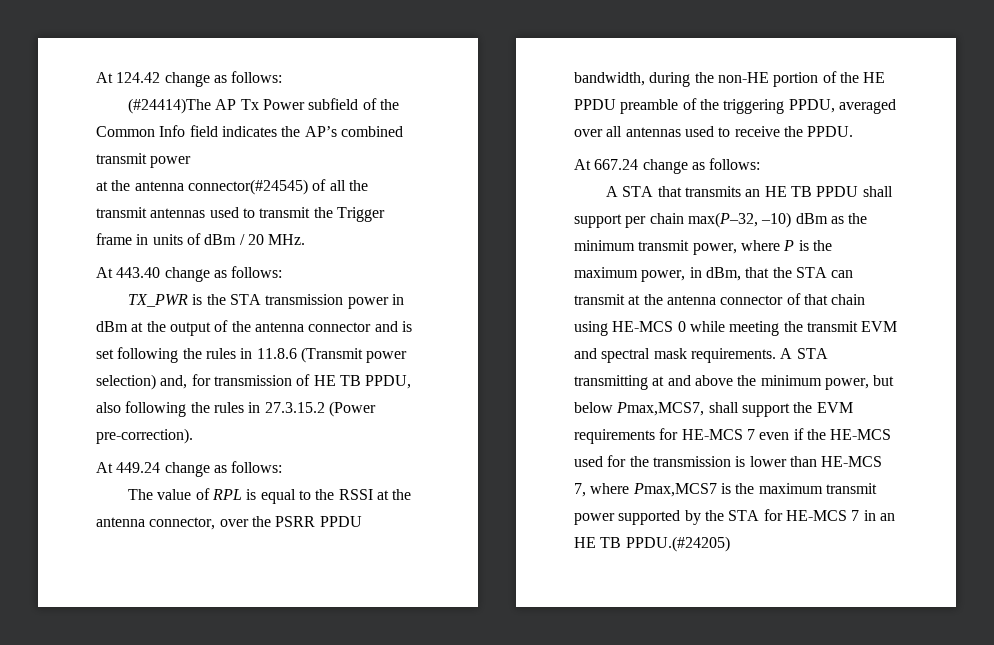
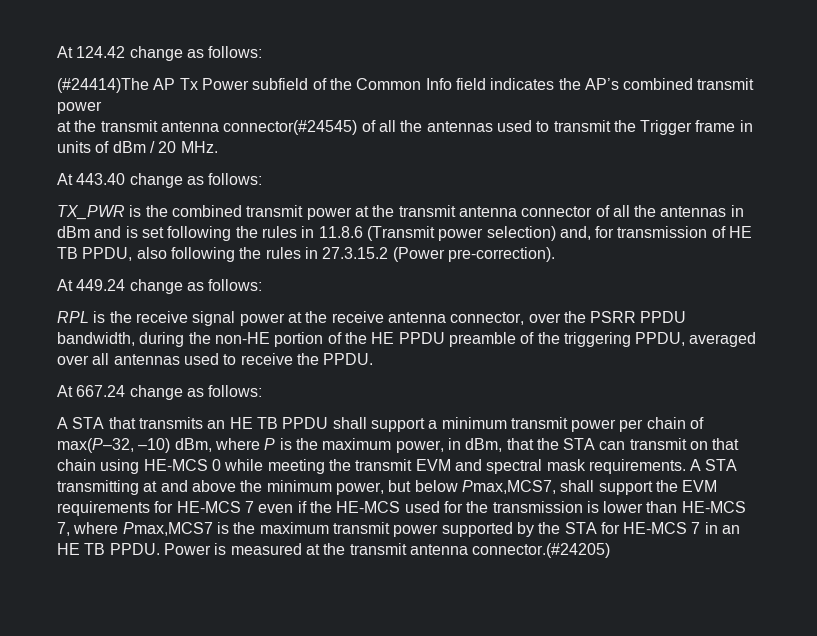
(131, 185) none -> [100,120,158,132] transmit
[96,207,147,218] transmit -> (423, 126) none
[230,294,405,309] [96,320,372,336] STA transmission power in dBm at the output of the antenna connector -> [171,205,744,220] [57,226,90,238] combined transmit power at the transmit antenna connector of all the antennas in dBm
[128,488,412,504] The value of RPL is equal to the RSSI at the -> [57,311,384,326] RPL is the receive signal power at the receive
(622, 221) none -> [428,417,617,432] a minimum transmit power
(684, 218) none -> [690,417,705,429] of
[795,213,868,224] [574,240,737,255] dBm as the minimum transmit power, -> [174,438,212,452] dBm,
[628,293,801,305] at the antenna connector of -> [690,441,709,450] on
[625,536,730,552] PPDU.(#24205) -> [109,543,611,558] PPDU. Power is measured at the transmit antenna connector.(#24205)

